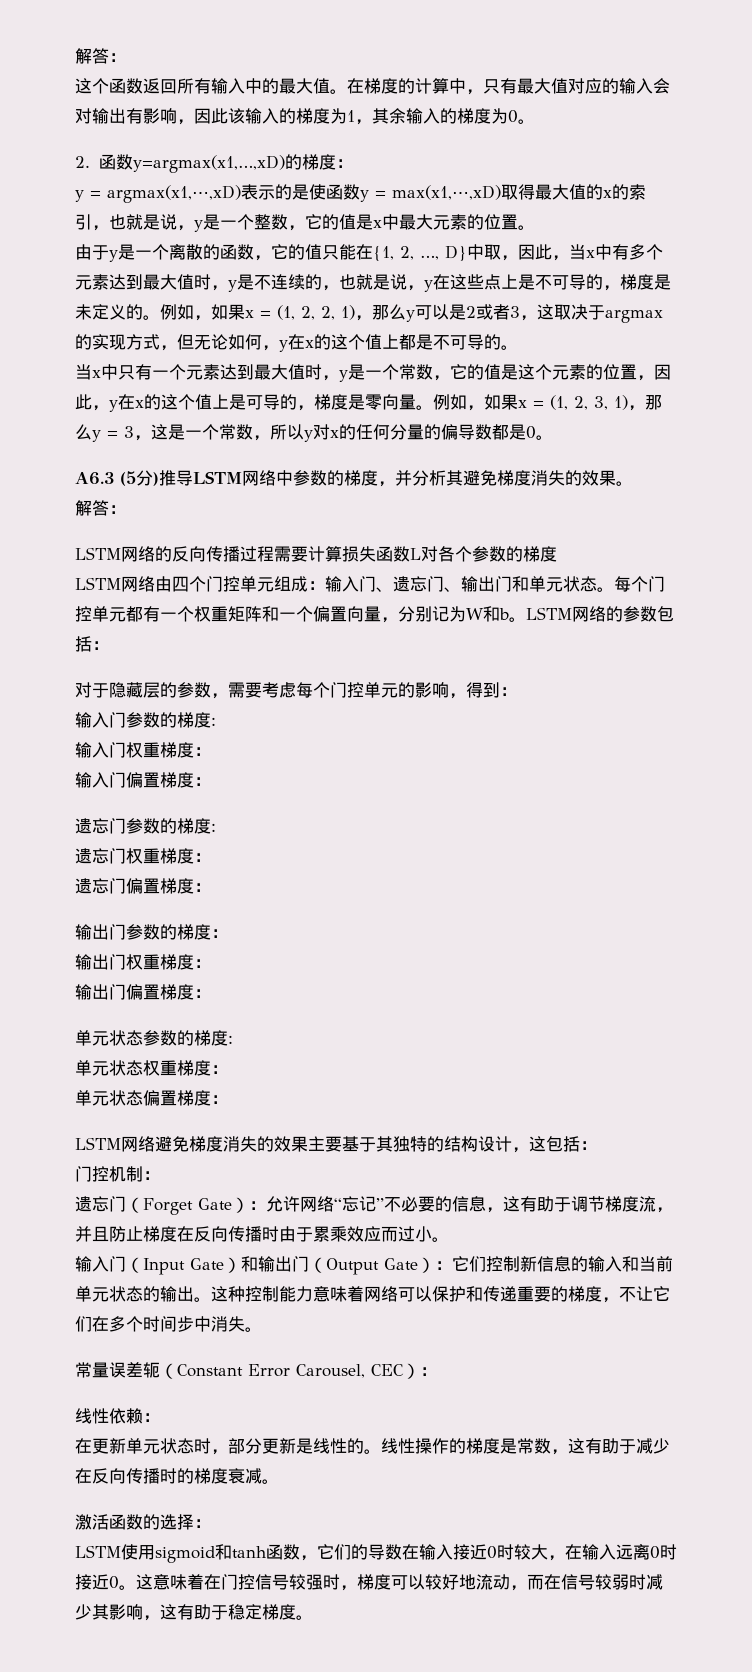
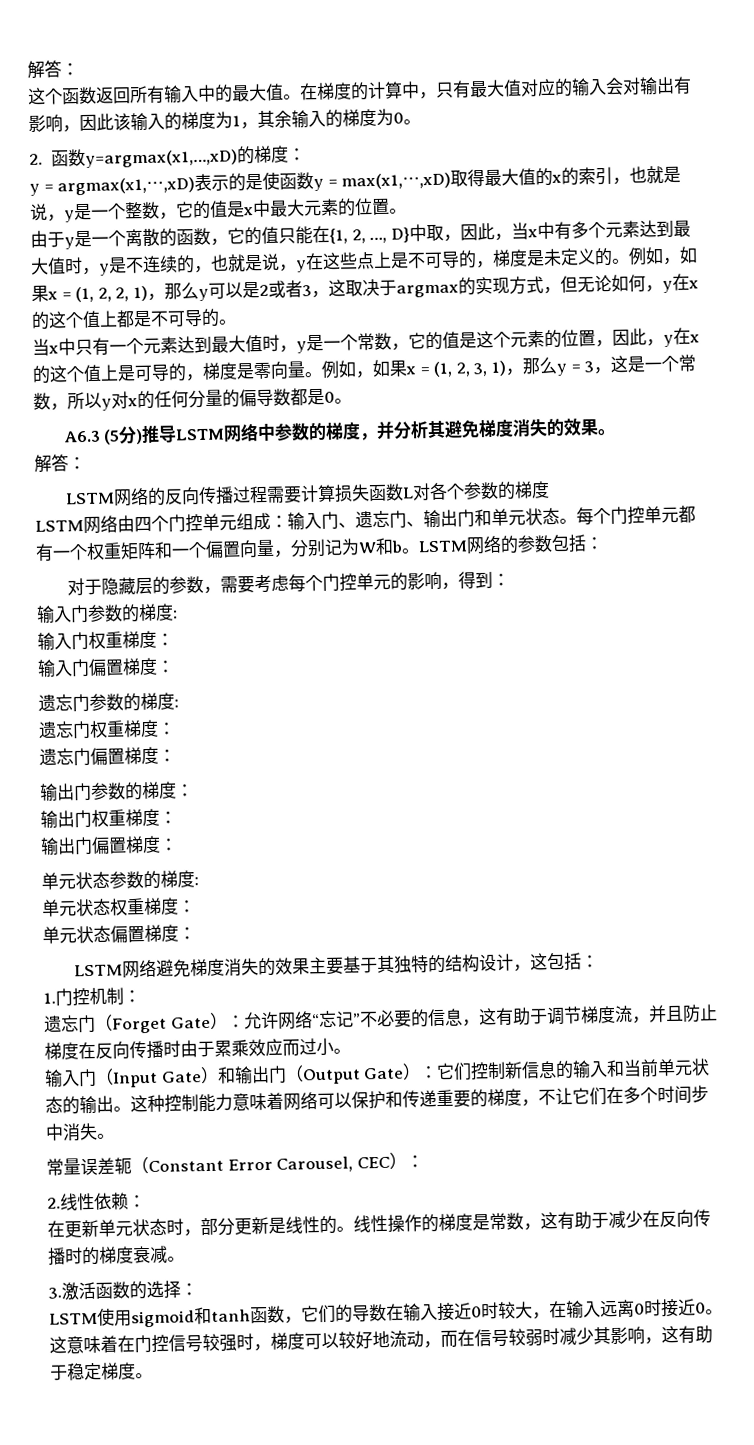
(597, 1145) none -> [43,992,56,1004] 1.
(437, 1371) none -> [47,1197,61,1209] 2.
(279, 1481) none -> [48,1287,62,1299] 3.

